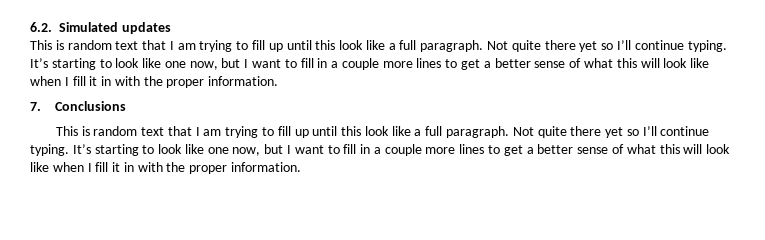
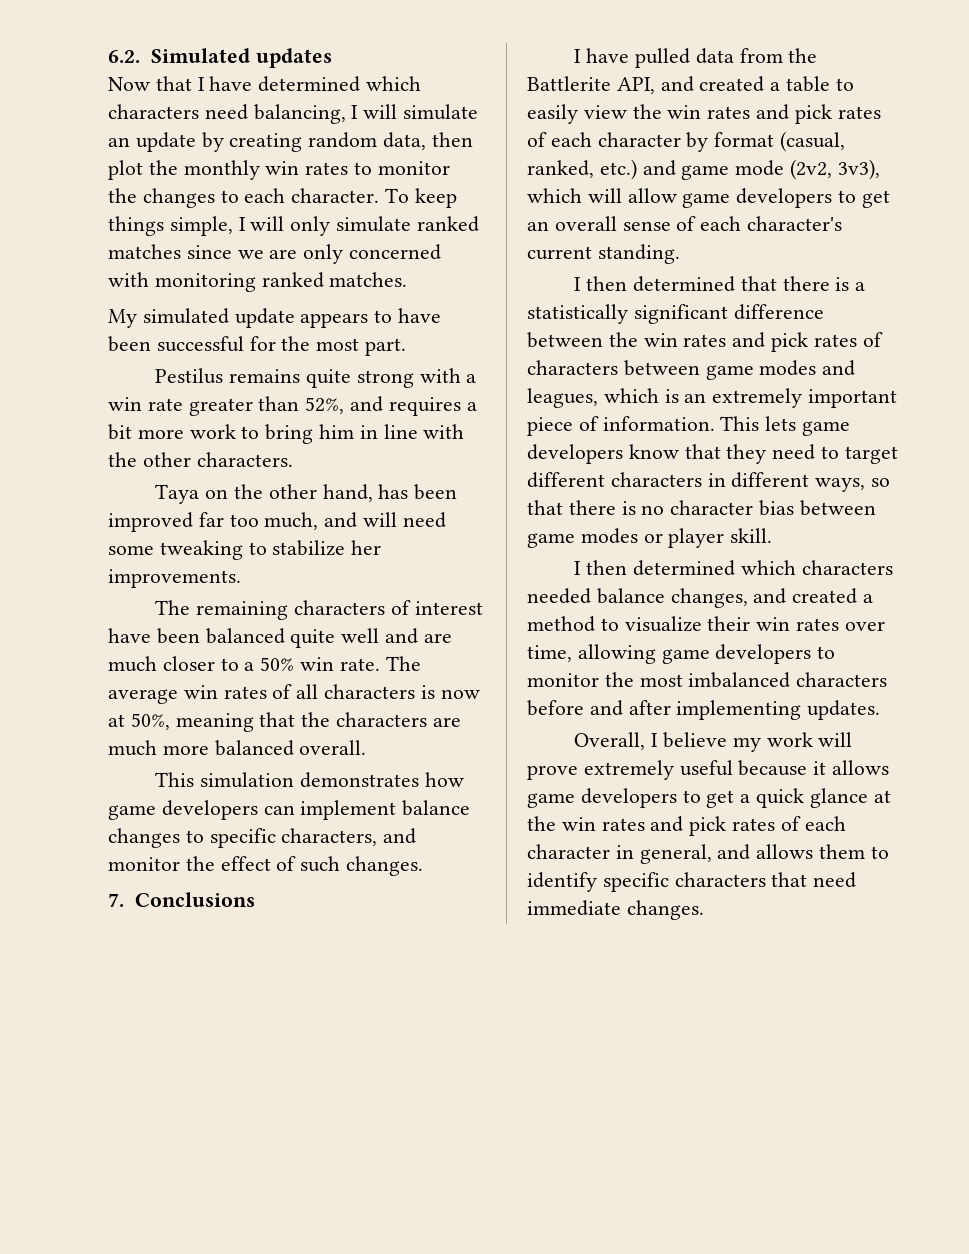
[30,40,727,52] [30,58,710,70] [30,76,279,88] [30,101,127,111] [55,126,710,138] [30,144,731,156] [30,162,302,174] This is random text that I am trying to fill up until this look like a full paragraph. Not quite there yet so I’ll continue typing. It’s starting to look like one now, but I want to fill in a couple more lines to get a better sense of what this will look like when I fill it in with the proper information. // 7. Conclusions // This is random text that I am trying to fill up until this look like a full paragraph. Not quite there yet so I’ll continue typing. It’s starting to look like one now, but I want to fill in a couple more lines to get a better sense of what this will look like when I fill it in with the proper information. -> [108,76,422,92] [108,104,479,124] [108,132,473,152] [108,160,450,180] [108,188,457,208] [108,216,479,236] [108,244,442,264] [108,272,408,292] [108,308,442,328] [108,336,407,356] [155,368,477,388] [108,396,477,416] [108,424,465,444] [108,452,293,467] [155,484,458,504] [108,512,446,532] [108,540,382,560] [108,569,241,588] [155,600,483,620] [108,628,452,648] [108,656,421,672] [108,684,480,704] [108,712,461,732] [108,740,367,756] [155,772,464,788] [108,800,471,820] [108,828,417,848] [108,856,424,876] [108,892,256,907] [574,48,818,68] [527,76,854,94] [527,104,881,124] [527,131,846,152] [527,159,880,180] [527,188,890,208] [527,216,843,231] [527,244,680,264] [574,276,866,292] [527,304,824,324] [527,332,883,352] [527,360,856,380] [527,388,898,408] [527,416,851,436] [527,444,898,464] [527,472,891,492] [527,500,876,516] [527,528,773,548] [574,560,893,576] [527,588,874,608] [527,616,885,632] [527,644,836,664] [527,672,888,688] [527,700,881,720] [574,732,853,752] [527,760,890,780] [527,788,891,808] [527,816,846,836] [527,844,889,864] [527,872,857,892] [527,900,704,920] Now that I have determined which characters need balancing, I will simulate an update by creating random data, then plot the monthly win rates to monitor the changes to each character. To keep things simple, I will only simulate ranked matches since we are only concerned with monitoring ranked matches. // My simulated update appears to have been successful for the most part. // Pestilus remains quite strong with a win rate greater than 52%, and requires a bit more work to bring him in line with the other characters. // Taya on the other hand, has been improved far too much, and will need some tweaking to stabilize her improvements. // The remaining characters of interest have been balanced quite well and are much closer to a 50% win rate. The average win rates of all characters is now at 50%, meaning that the characters are much more balanced overall. // This simulation demonstrates how game developers can implement balance changes to specific characters, and monitor the effect of such changes. // 7. Conclusions // I have pulled data from the Battlerite API, and created a table to easily view the win rates and pick rates of each character by format (casual, ranked, etc.) and game mode (2v2, 3v3), which will allow game developers to get an overall sense of each character's current standing. // I then determined that there is a statistically significant difference between the win rates and pick rates of characters between game modes and leagues, which is an extremely important piece of information. This lets game developers know that they need to target different characters in different ways, so that there is no character bias between game modes or player skill. // I then determined which characters needed balance changes, and created a method to visualize their win rates over time, allowing game developers to monitor the most imbalanced characters before and after implementing updates. // Overall, I believe my work will prove extremely useful because it allows game developers to get a quick glance at the win rates and pick rates of each character in general, and allows them to identify specific characters that need immediate changes.

